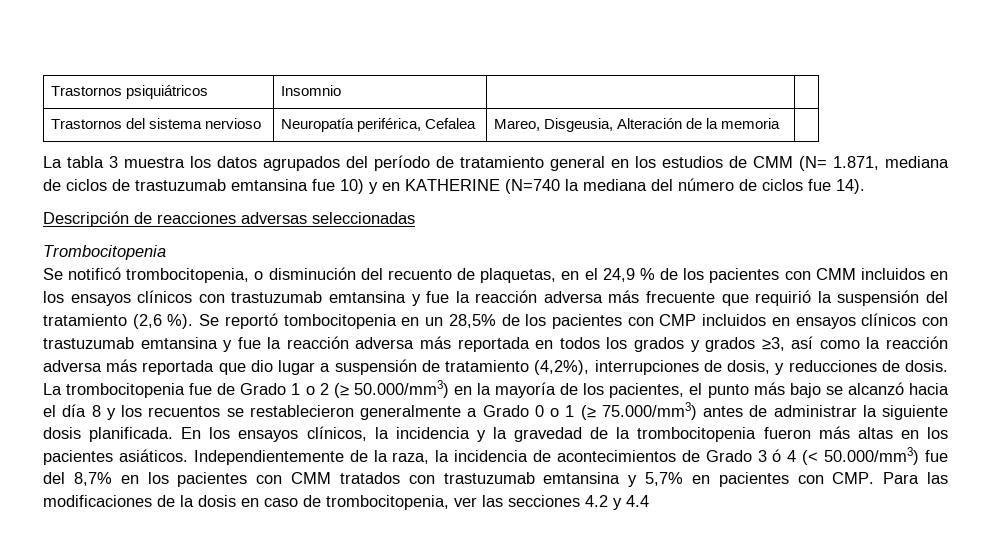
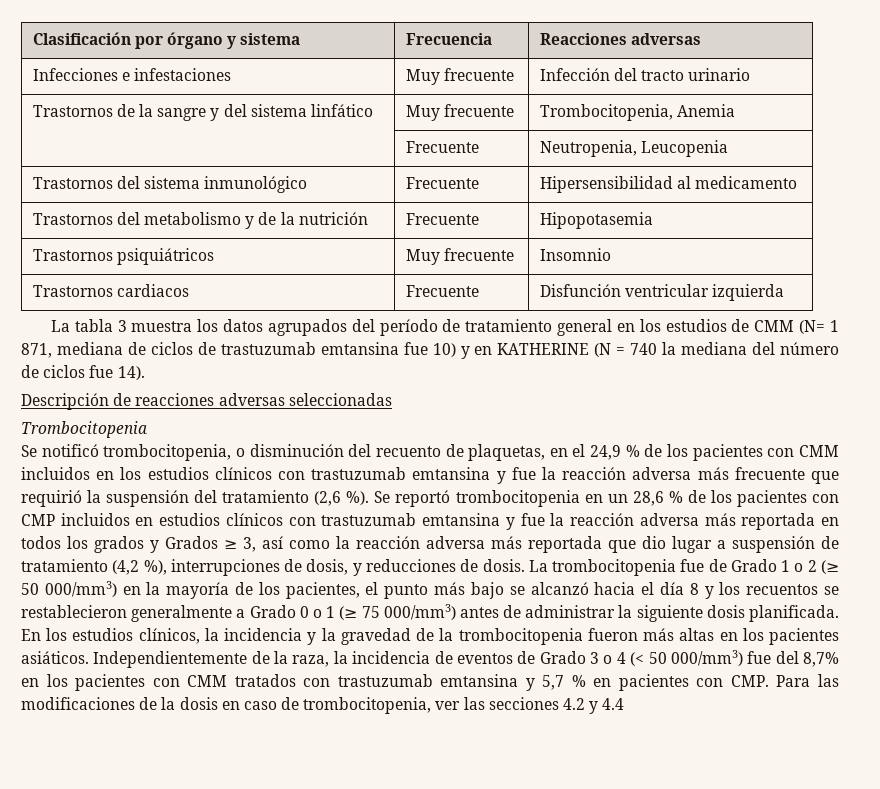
[50,85,208,99] [280,85,341,96] [50,118,261,129] [280,118,476,132] [493,118,781,132] Trastornos psiquiátricos | Insomnio | | // Trastornos del sistema nervioso | Neuropatía periférica, Cefalea | Mareo, Disgeusia, Alteración de la memoria | -> [32,32,301,49] [405,33,492,45] [539,33,701,45] [32,68,232,81] [405,68,514,85] [539,68,751,81] [32,104,374,121] [405,104,514,121] [539,104,735,121] [405,141,479,153] [539,140,728,157] [32,176,308,193] [405,177,479,189] [539,176,798,193] [32,212,368,229] [405,213,479,225] [539,212,653,229] [32,248,214,265] [405,248,514,265] [539,248,611,261] [32,284,189,297] [405,285,479,297] [539,284,785,301] Clasificación por órgano y sistema | Frecuencia | Reacciones adversas // Infecciones e infestaciones | Muy frecuente | Infección del tracto urinario // Trastornos de la sangre y del sistema linfático | Muy frecuente | Trombocitopenia, Anemia // | Frecuente | Neutropenia, Leucopenia // Trastornos del sistema inmunológico | Frecuente | Hipersensibilidad al medicamento // Trastornos del metabolismo y de la nutrición | Frecuente | Hipopotasemia // Trastornos psiquiátricos | Muy frecuente | Insomnio // Trastornos cardiacos | Frecuente | Disfunción ventricular izquierda
[833,156,879,170] 1.871, -> [830,320,840,332] [21,343,52,358] 1 871,
[505,179,560,194] (N=740 -> [594,343,658,357] (N = 740
[70,294,131,306] ensayos -> [147,467,209,480] estudios
[283,314,397,329] tombocitopenia -> [455,490,580,507] trombocitopenia
[448,314,496,328] 28,5% -> [632,491,683,506] 28,6 %
[795,317,856,329] ensayos -> [159,513,221,526] estudios
[705,337,785,352] grados ≥3, -> [165,536,256,552] Grados ≥ 3,
[534,360,590,375] (4,2%), -> [112,560,167,575] (4,2 %),
[353,380,449,398] 50.000/mm3) -> [21,581,117,597] 50 000/mm3)
[601,402,697,420] 75.000/mm3) -> [361,604,456,620] 75 000/mm3)
[238,430,299,442] ensayos -> [72,628,134,641] estudios
[556,450,676,462] acontecimientos -> [456,653,513,664] eventos
[772,449,782,462] ó -> [603,655,613,664] o
[824,447,920,465] 50.000/mm3) -> [648,650,743,666] 50 000/mm3)
[645,472,683,486] 5,7% -> [542,675,586,690] 5,7 %

